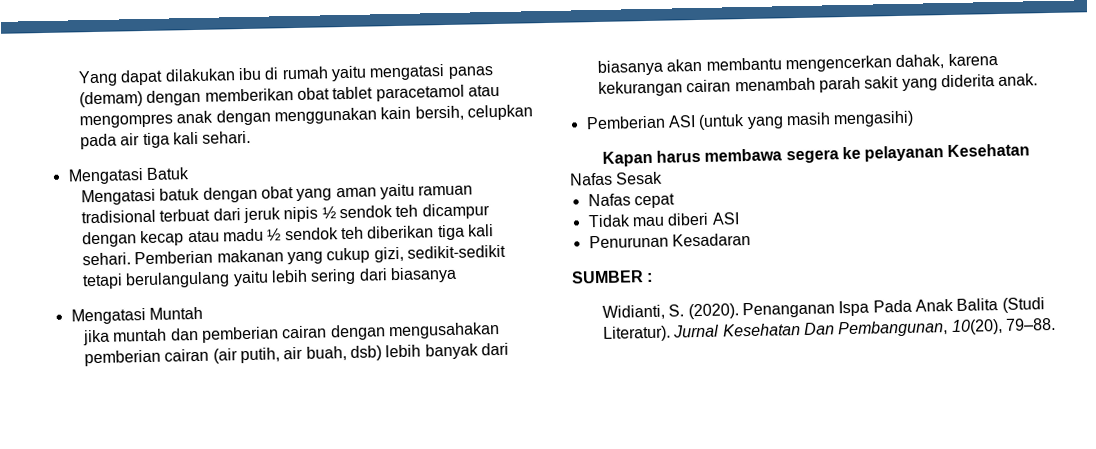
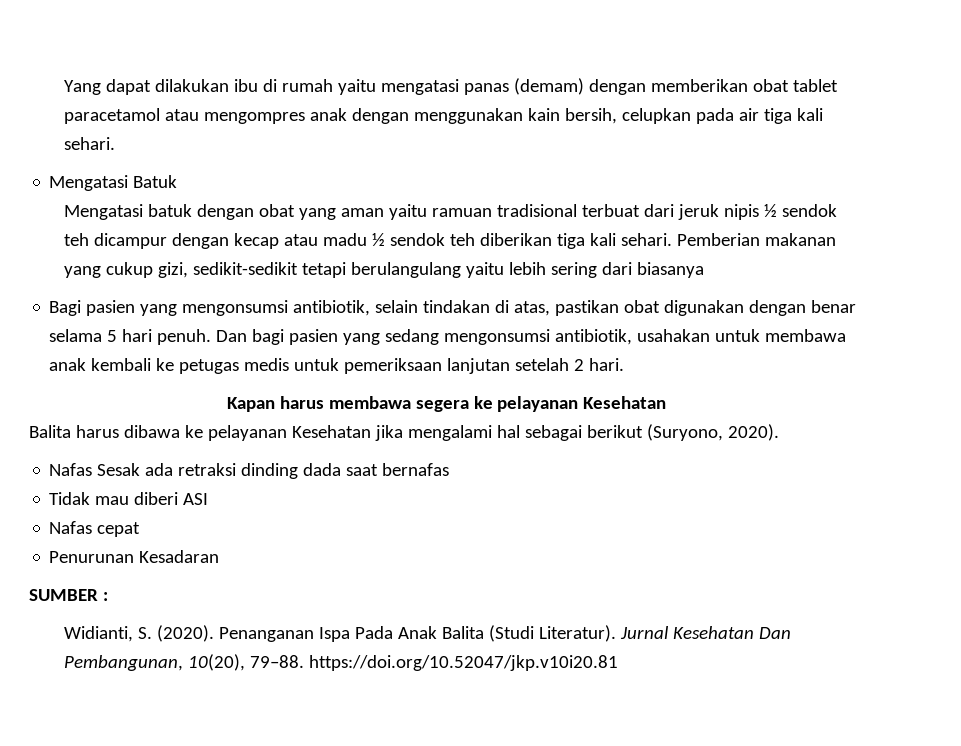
[70,306,203,325] [83,321,500,346] [84,342,509,367] [597,53,998,76] [598,73,1039,97] [585,110,915,130] Mengatasi Muntah // jika muntah dan pemberian cairan dengan mengusahakan pemberian cairan (air putih, air buah, dsb) lebih banyak dari biasanya akan membantu mengencerkan dahak, karena kekurangan cairan menambah parah sakit yang diderita anak. // Pemberian ASI (untuk yang masih mengasihi) -> [49,300,857,316] [49,329,847,345] [49,358,625,374] Bagi pasien yang mengonsumsi antibiotik, selain tindakan di atas, pastikan obat digunakan dengan benar selama 5 hari penuh. Dan bagi pasien yang sedang mengonsumsi antibiotik, usahakan untuk membawa anak kembali ke petugas medis untuk pemeriksaan lanjutan setelah 2 hari.
[569,171,664,186] [587,193,675,209] Nafas Sesak // Nafas cepat -> [29,424,779,441] [49,463,450,479] Balita harus dibawa ke pelayanan Kesehatan jika mengalami hal sebagai berikut (Suryono, 2020). // Nafas Sesak ada retraksi dinding dada saat bernafas
(740, 218) none -> [49,521,141,537] // Nafas cepat
(1056, 324) none -> [309,655,619,671] https://doi.org/10.52047/jkp.v10i20.81

